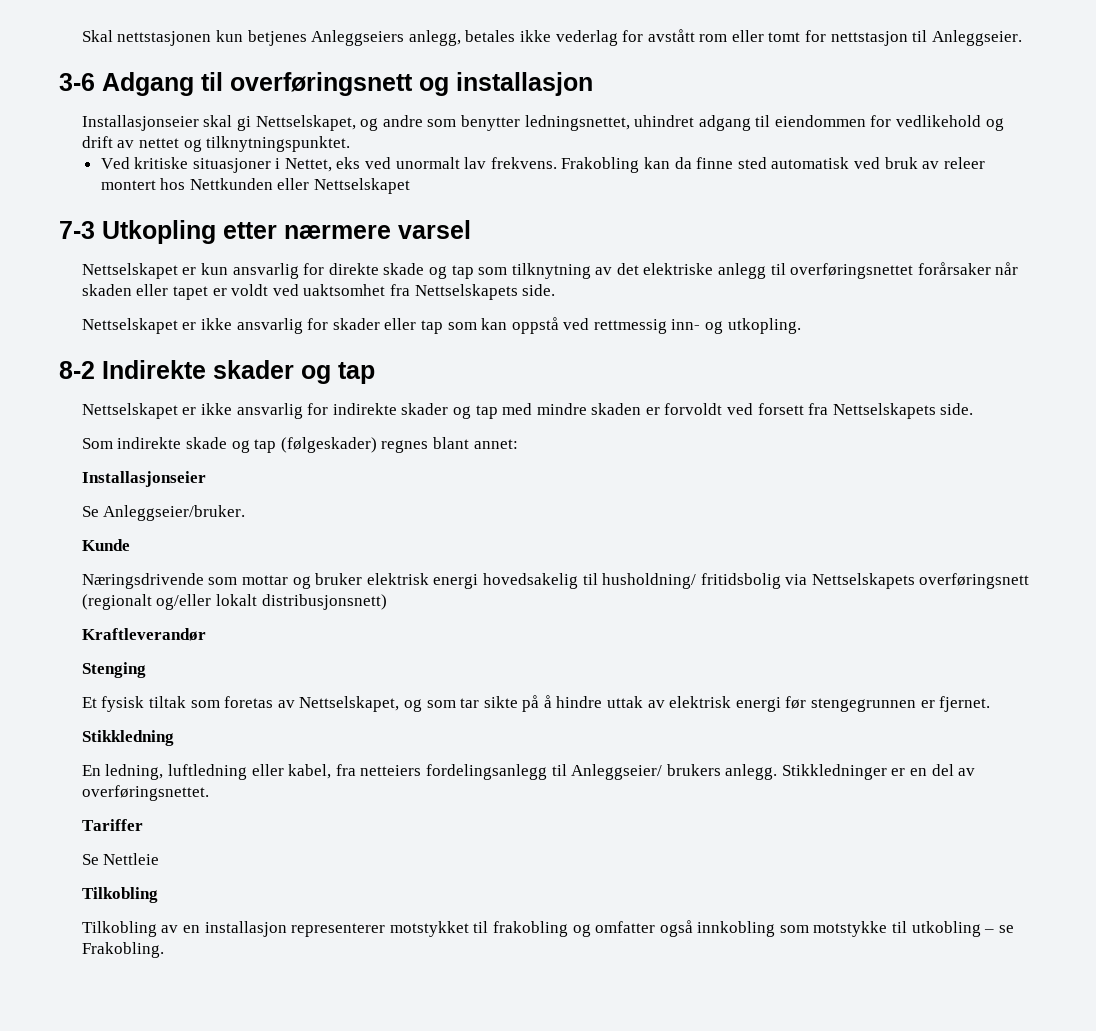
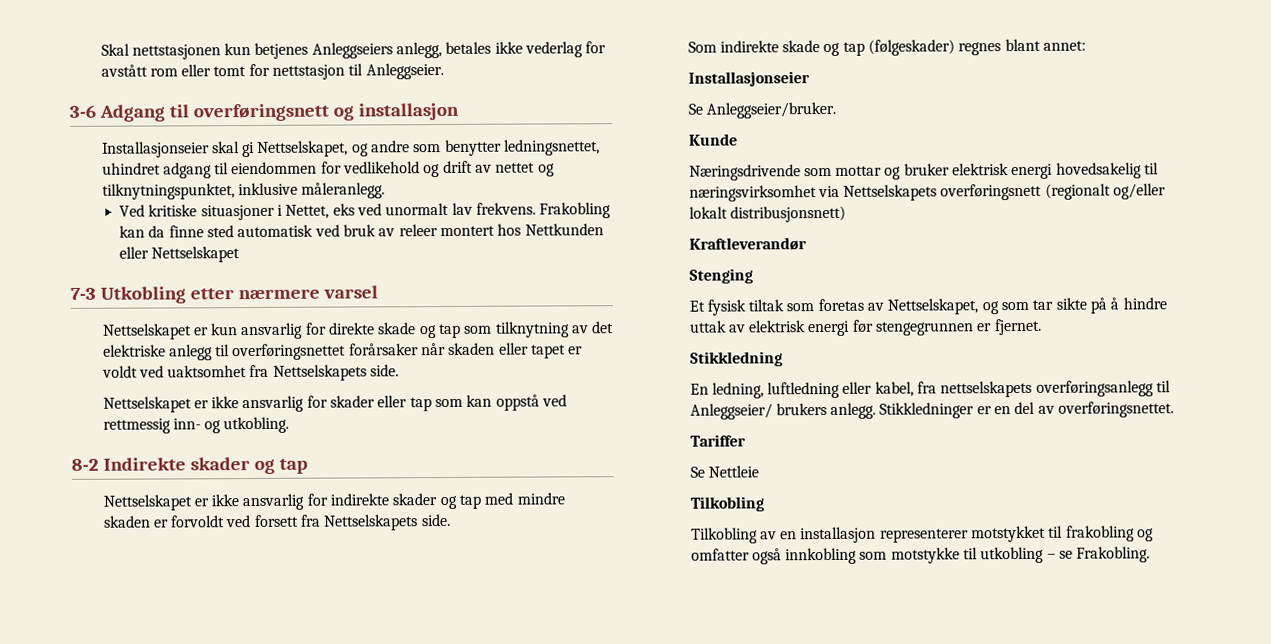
[206,136,351,152] tilknytningspunktet. -> [101,182,386,200] tilknytningspunktet, inklusive måleranlegg.
[102,220,216,244] Utkopling -> [99,286,186,304] Utkobling
[727,318,801,334] utkopling. -> [223,416,290,434] utkobling.
[602,573,781,589] husholdning/ fritidsbolig -> [688,185,817,202] næringsvirksomhet
[360,764,547,780] netteiers fordelingsanlegg -> [940,380,1154,398] nettselskapets overføringsanlegg

